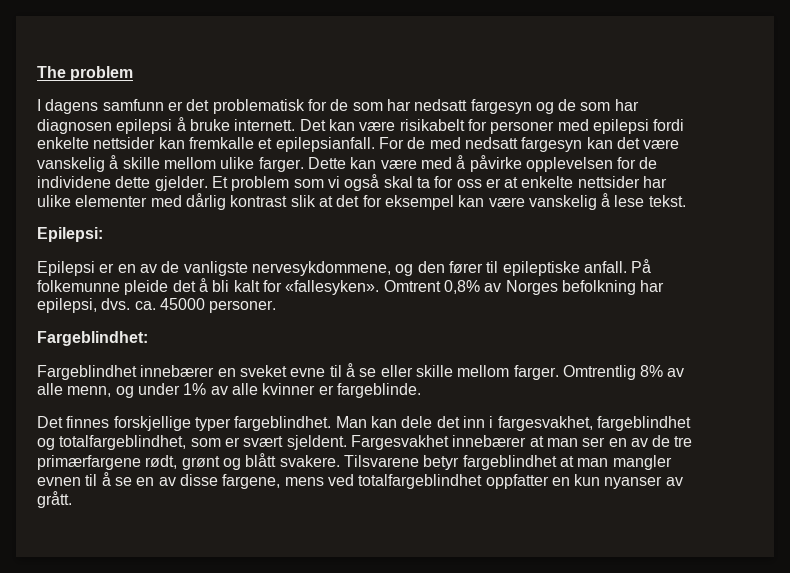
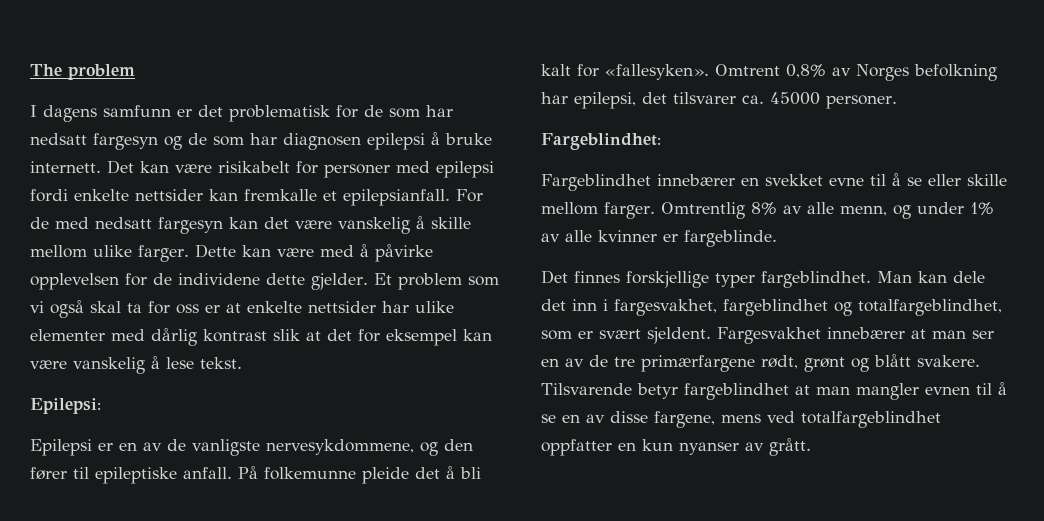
[101,298,131,310] dvs. -> [642,92,736,104] det tilsvarer
[239,365,287,377] sveket -> [765,174,823,186] svekket
[343,455,419,467] Tilsvarene -> [541,383,632,395] Tilsvarende

